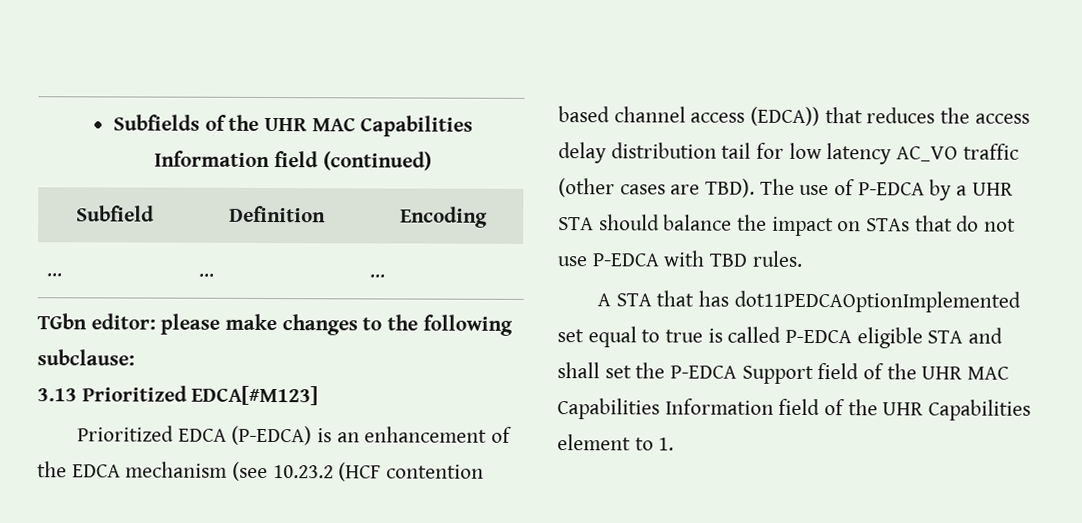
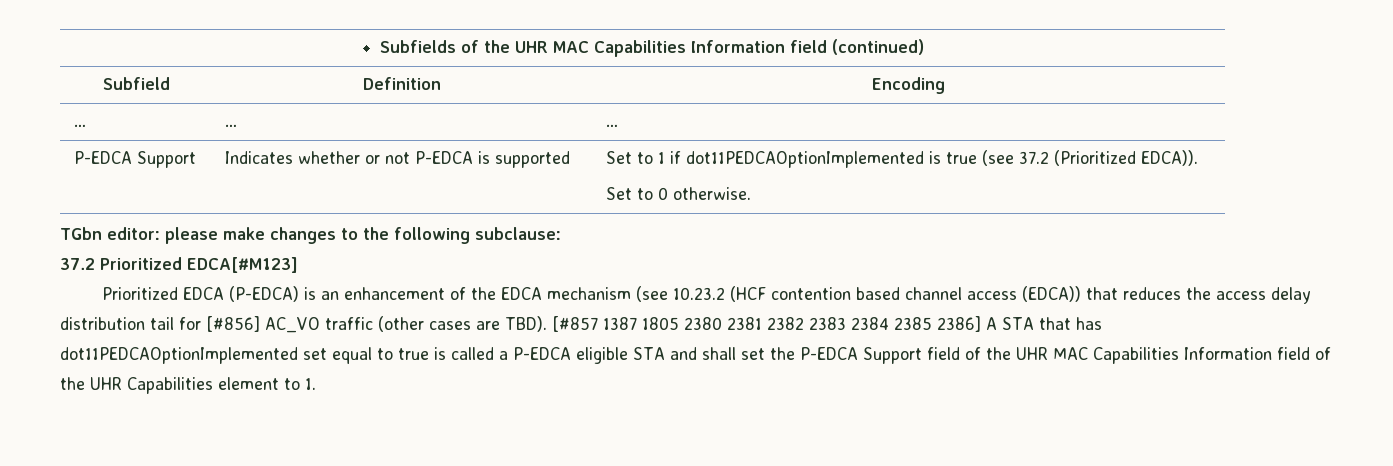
(386, 276) none -> [73,151,196,168] [224,151,570,168] [605,150,1198,168] [605,187,751,200] // P-EDCA Support | Indicates whether or not P-EDCA is supported | Set to 1 if dot11PEDCAOptionImplemented is true (see 37.2 (Prioritized EDCA)). // Set to 0 otherwise.
[37,388,77,402] 3.13 -> [60,258,95,270] 37.2
[788,142,893,165] low latency -> [206,316,260,332] [#856]
[759,178,1014,201] [558,214,1017,237] [557,250,803,267] The use of P-EDCA by a UHR STA should balance the impact on STAs that do not use P-EDCA with TBD rules. // -> [552,316,981,332] [#857 1387 1805 2380 2381 2382 2383 2384 2385 2386]
(782, 334) none -> [499,351,508,360] a

